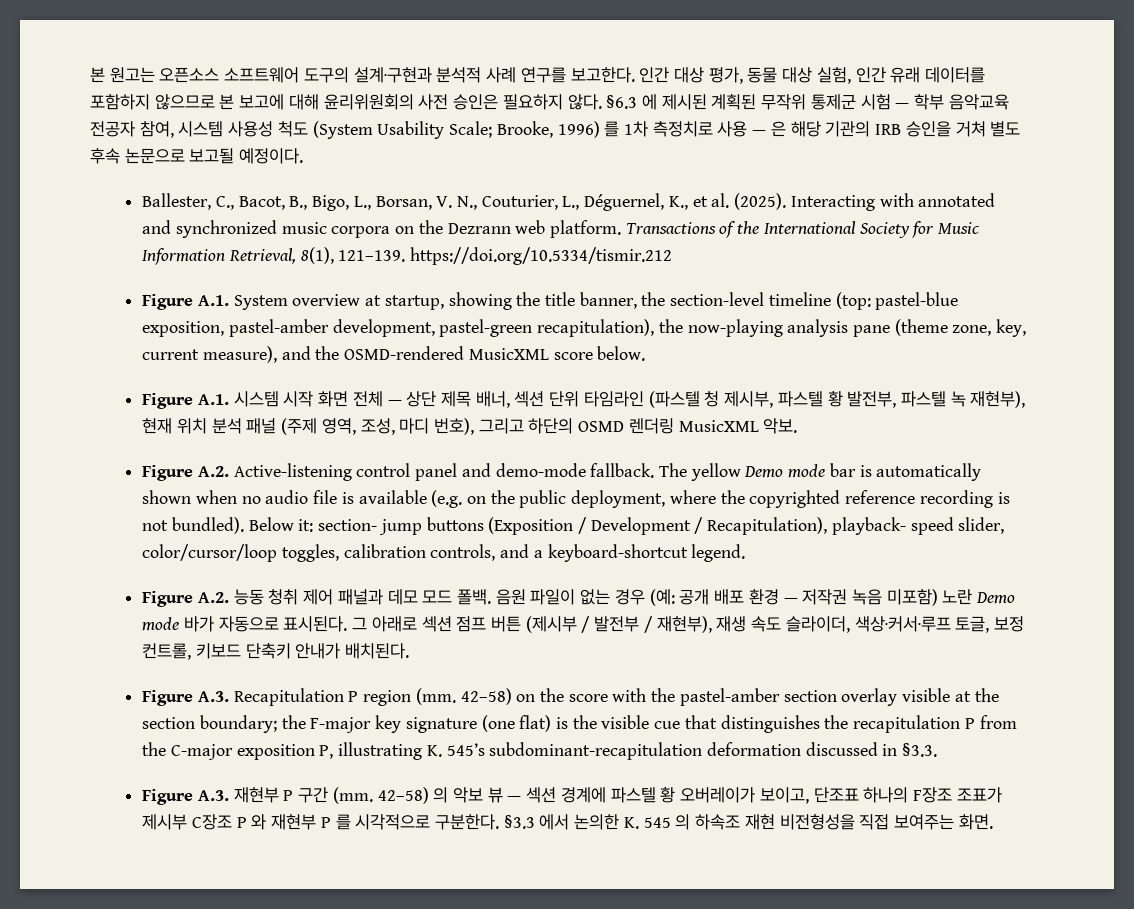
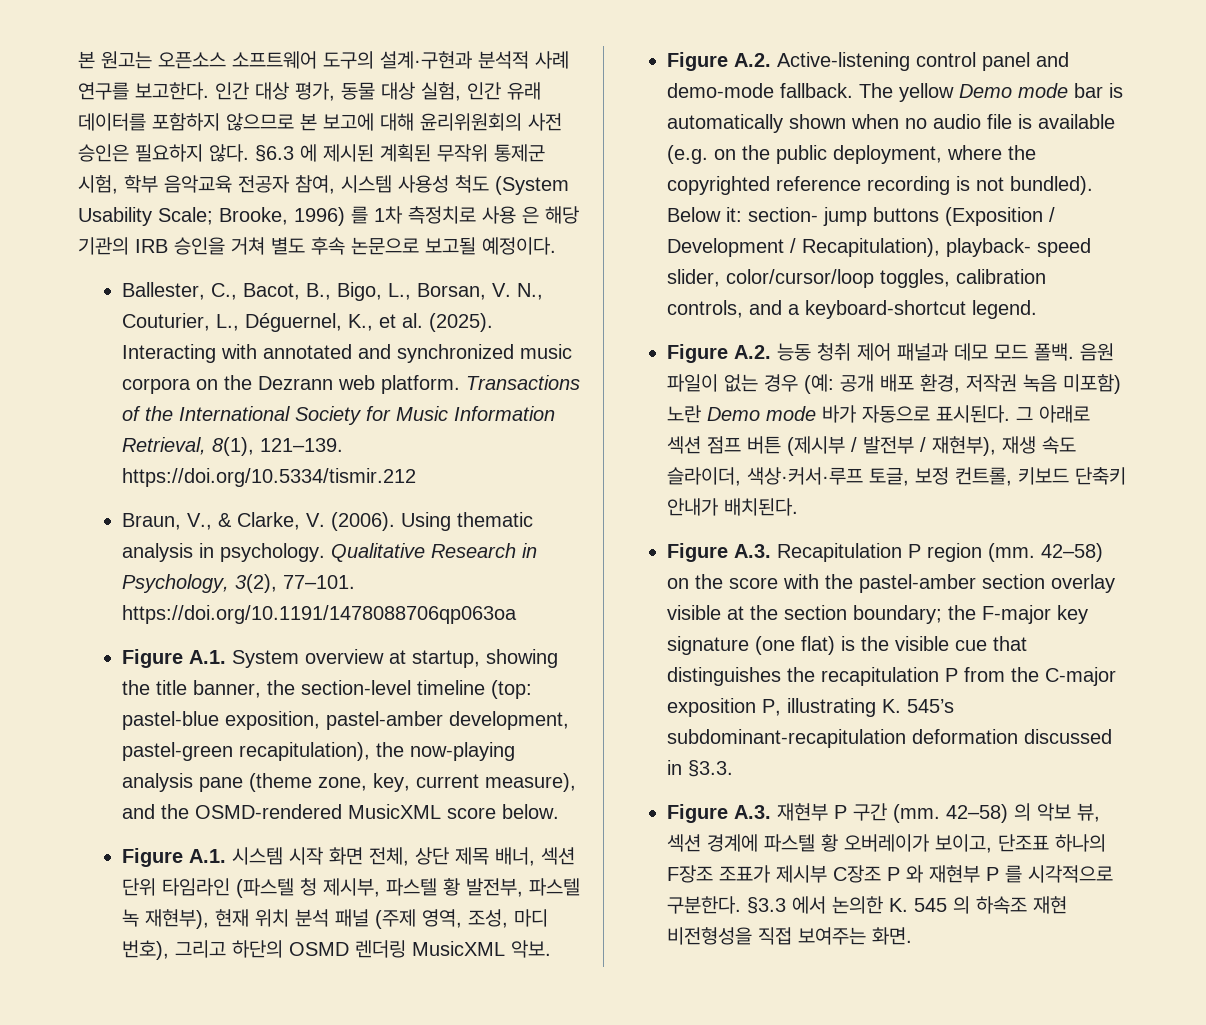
[860,94,910,110] 시험 — -> [78,175,118,194] 시험,
[752,130,767,135] — -> (516, 215) none
(673, 256) none -> [122,512,534,531] [122,543,538,562] [122,574,356,593] [122,605,518,624] // Braun, V., & Clarke, V. (2006). Using thematic analysis in psychology. Qualitative Research in Psychology, 3(2), 77–101. https://doi.org/10.1191/1478088706qp063oa
[352,391,402,407] 전체 — -> [369,847,410,866] 전체,
[748,589,798,605] 환경 — -> [920,374,961,393] 환경,
[487,787,522,803] 뷰 — -> [1077,803,1101,822] 뷰,

